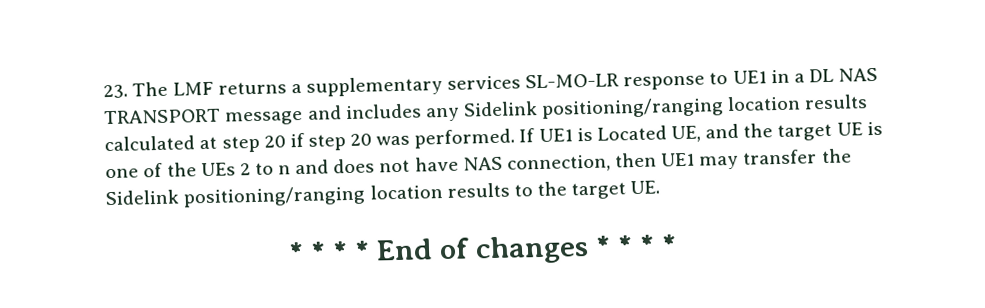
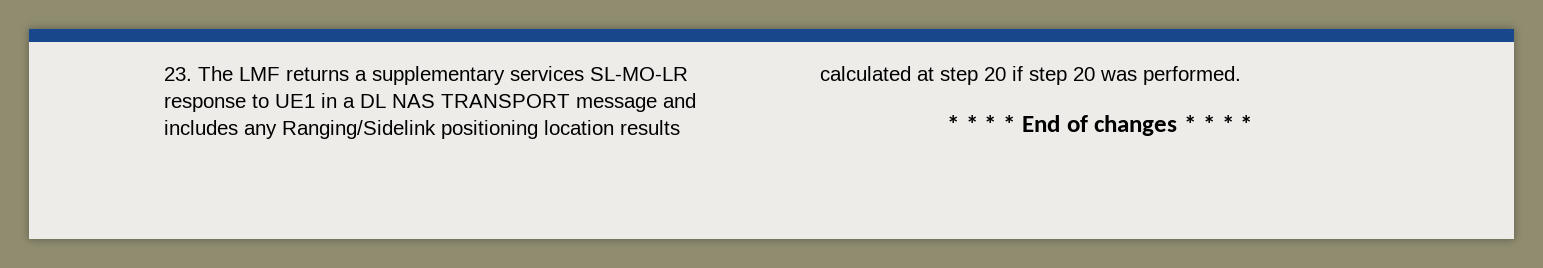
[462,97,725,119] Sidelink positioning/ranging -> [282,120,539,139] Ranging/Sidelink positioning
[519,121,883,143] [105,148,852,179] [105,180,661,208] If UE1 is Located UE, and the target UE is one of the UEs 2 to n and does not have NAS connection, then UE1 may transfer the Sidelink positioning/ranging location results to the target UE. -> (1242, 75) none

